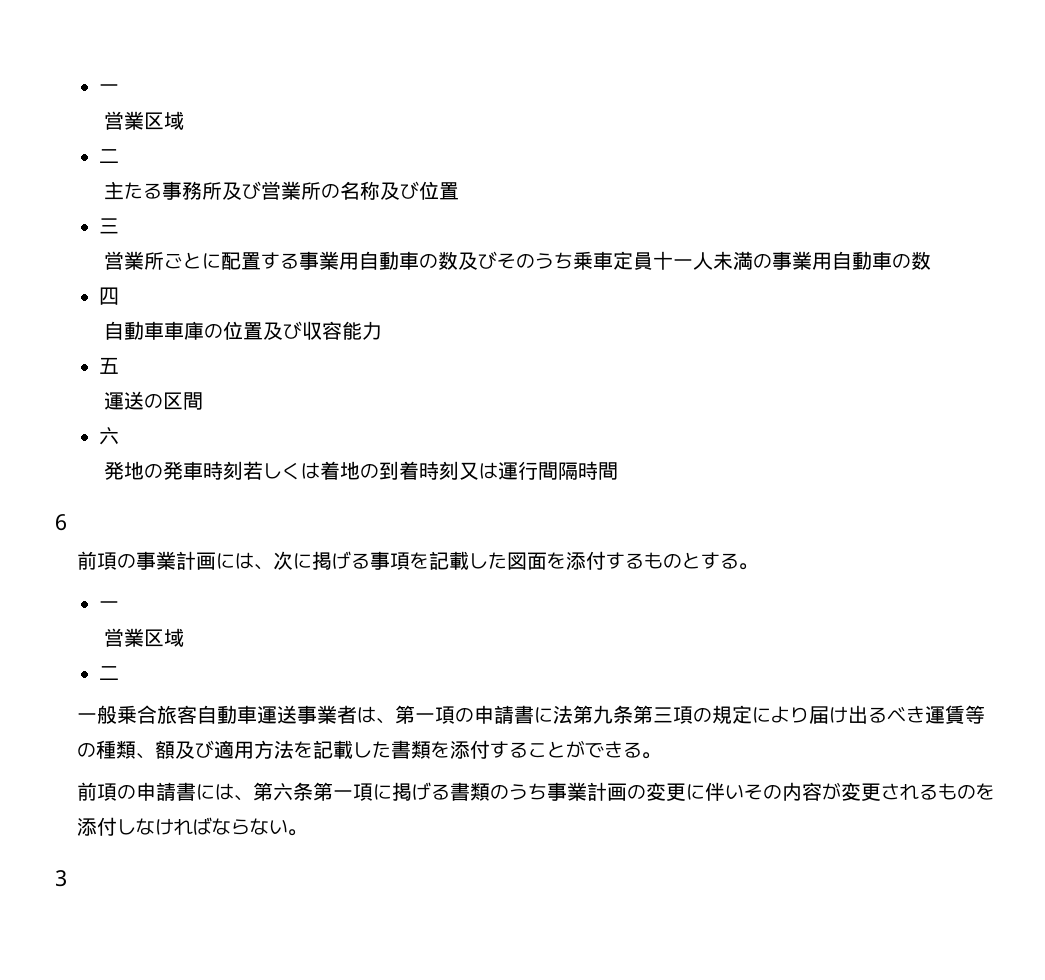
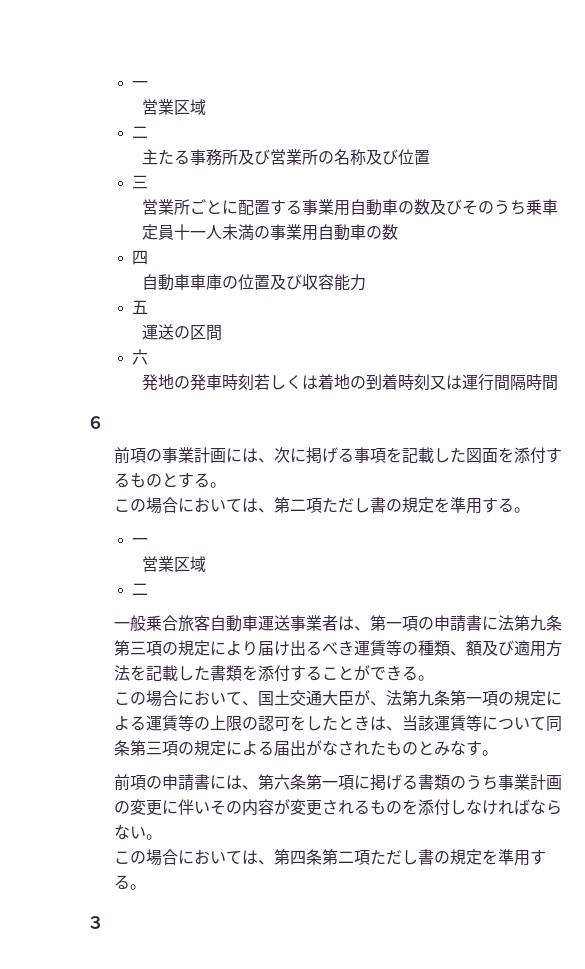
(758, 566) none -> [114,497,531,514] // この場合においては、第二項ただし書の規定を準用する。
(661, 755) none -> [114,690,563,707] [114,715,563,732] [114,740,499,756] // この場合において、国土交通大臣が、法第九条第一項の規定による運賃等の上限の認可をしたときは、当該運賃等について同条第三項の規定による届出がなされたものとみなす。
(307, 832) none -> [114,849,547,866] [114,875,147,890] // この場合においては、第四条第二項ただし書の規定を準用する。

